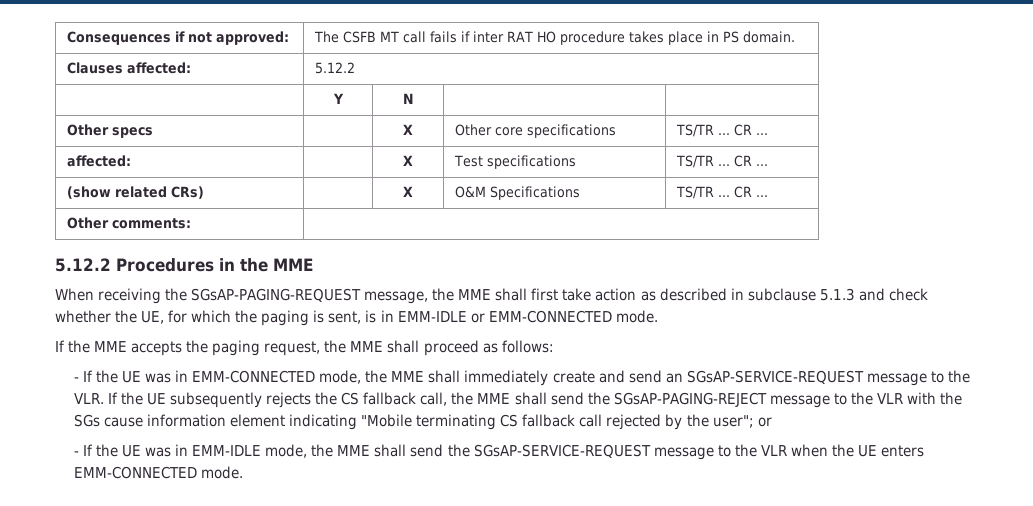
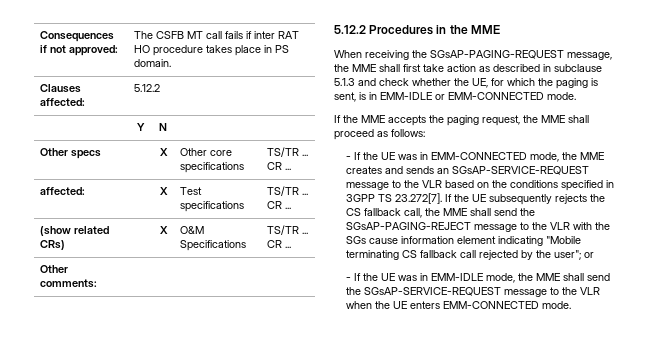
[428,370,662,386] shall immediately create and send -> [346,166,435,174] creates and sends
[73,393,104,404] VLR. -> [422,180,615,191] [346,193,443,204] VLR based on the conditions specified in 3GPP TS 23.272[7].

